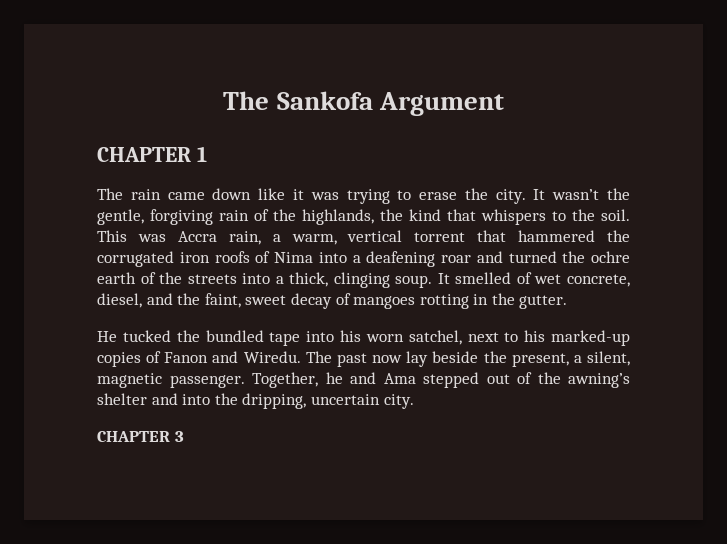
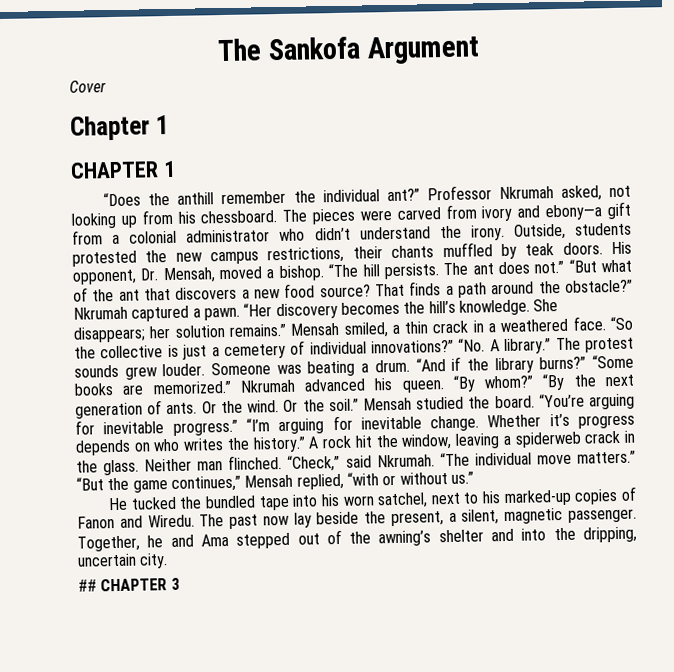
(504, 104) none -> [69,80,107,93] [70,114,170,141] // Cover // Chapter 1
[97,188,630,204] [97,209,630,225] [97,230,630,245] [97,251,630,267] [97,272,630,288] [97,293,568,309] The rain came down like it was trying to erase the city. It wasn’t the gentle, forgiving rain of the highlands, the kind that whispers to the soil. This was Accra rain, a warm, vertical torrent that hammered the corrugated iron roofs of Nima into a deafening roar and turned the ochre earth of the streets into a thick, clinging soup. It smelled of wet concrete, diesel, and the faint, sweet decay of mangoes rotting in the gutter. -> [103,185,632,207] [71,201,632,229] [72,222,633,245] [72,241,633,267] [72,259,632,285] [73,279,633,302] [73,299,559,322] [73,316,634,343] [74,337,634,360] [74,354,634,380] [74,373,634,396] [75,393,635,419] [75,413,635,436] [75,430,636,456] [76,450,636,476] [76,471,474,493] “Does the anthill remember the individual ant?” Professor Nkrumah asked, not looking up from his chessboard. The pieces were carved from ivory and ebony—a gift from a colonial administrator who didn’t understand the irony. Outside, students protested the new campus restrictions, their chants muffled by teak doors. His opponent, Dr. Mensah, moved a bishop. “The hill persists. The ant does not.” “But what of the ant that discovers a new food source? That finds a path around the obstacle?” Nkrumah captured a pawn. “Her discovery becomes the hill’s knowledge. She disappears; her solution remains.” Mensah smiled, a thin crack in a weathered face. “So the collective is just a cemetery of individual innovations?” “No. A library.” The protest sounds grew louder. Someone was beating a drum. “And if the library burns?” “Some books are memorized.” Nkrumah advanced his queen. “By whom?” “By the next generation of ants. Or the wind. Or the soil.” Mensah studied the board. “You’re arguing for inevitable progress.” “I’m arguing for inevitable change. Whether it’s progress depends on who writes the history.” A rock hit the window, leaving a spiderweb crack in the glass. Neither man flinched. “Check,” said Nkrumah. “The individual move matters.” “But the game continues,” Mensah replied, “with or without us.”
(414, 401) none -> [78,579,97,592] ##

